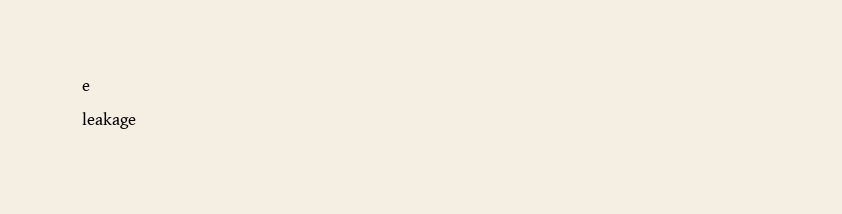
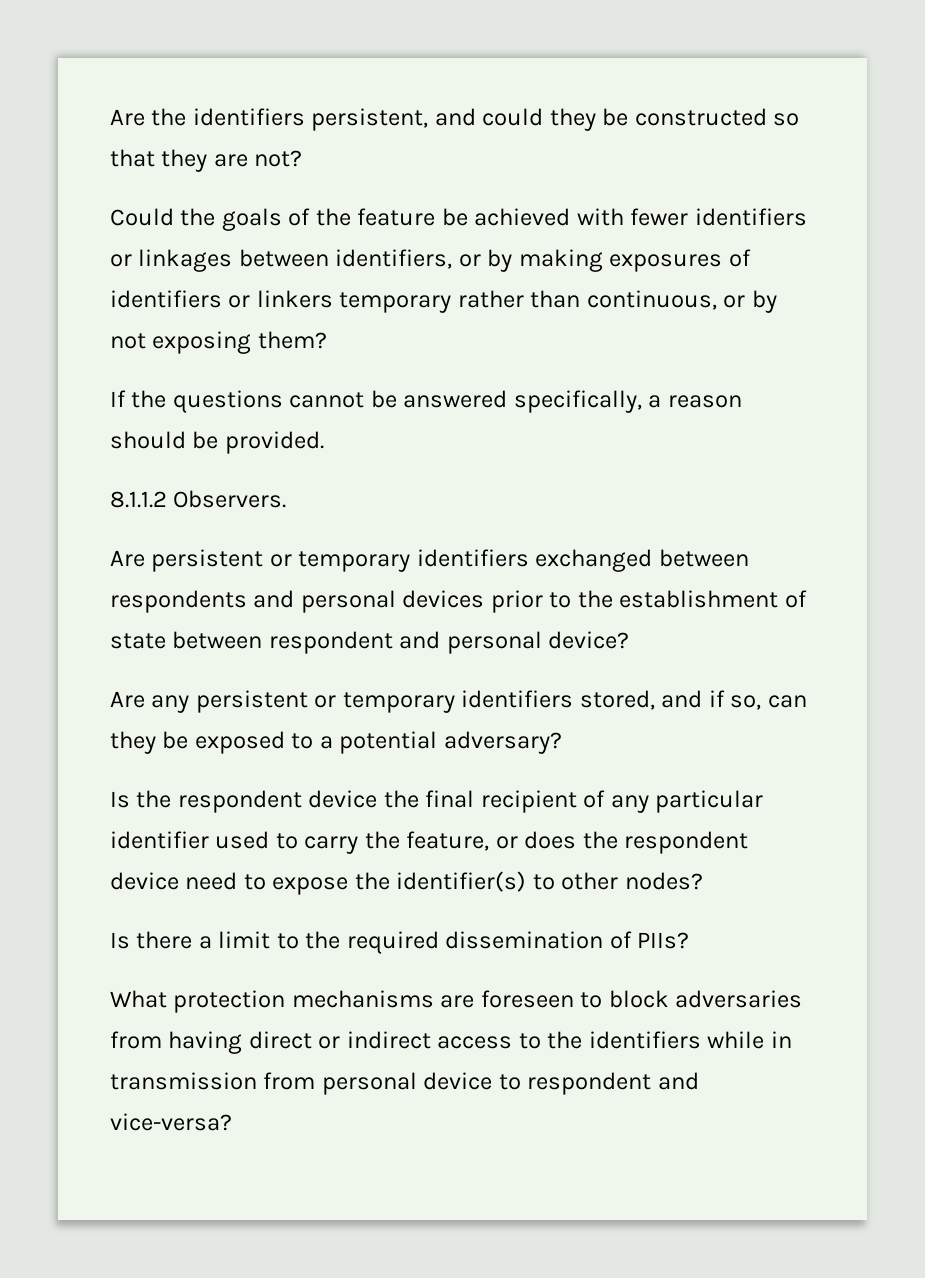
[82,83,90,91] [82,112,136,129] e // leakage -> [110,108,800,131] [110,149,303,172] [110,208,807,231] [110,249,751,272] [110,290,777,313] [110,331,327,354] [110,390,742,413] [110,431,324,454] [110,490,287,508] [110,549,749,572] [110,590,807,613] [110,631,630,654] [110,690,807,713] [110,731,562,754] [110,790,764,813] [110,831,749,854] [110,871,703,895] [110,931,690,954] [110,990,803,1013] [110,1031,792,1054] [110,1072,699,1095] [110,1113,232,1131] Are the identifiers persistent, and could they be constructed so that they are not? // Could the goals of the feature be achieved with fewer identifiers or linkages between identifiers, or by making exposures of identifiers or linkers temporary rather than continuous, or by not exposing them? // If the questions cannot be answered specifically, a reason should be provided. // 8.1.1.2 Observers. // Are persistent or temporary identifiers exchanged between respondents and personal devices prior to the establishment of state between respondent and personal device? // Are any persistent or temporary identifiers stored, and if so, can they be exposed to a potential adversary? // Is the respondent device the final recipient of any particular identifier used to carry the feature, or does the respondent device need to expose the identifier(s) to other nodes? // Is there a limit to the required dissemination of PIIs? // What protection mechanisms are foreseen to block adversaries from having direct or indirect access to the identifiers while in transmission from personal device to respondent and vice-versa?

